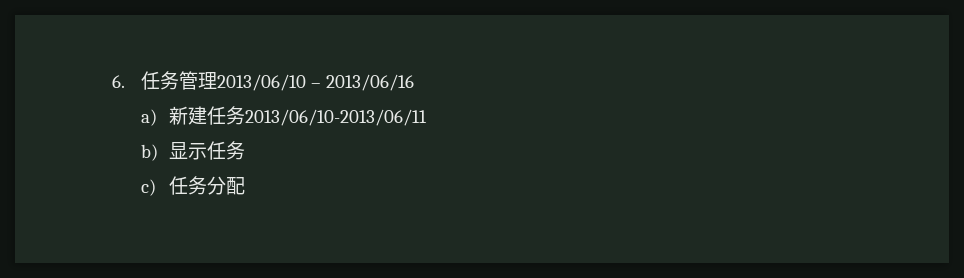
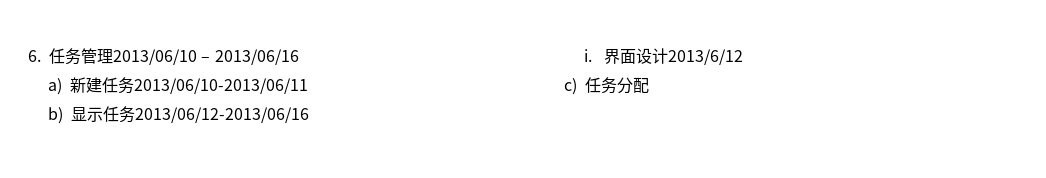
(246, 150) none -> [135,107,310,123] [584,48,744,65] 2013/06/12-2013/06/16 // i.界面设计2013/6/12

